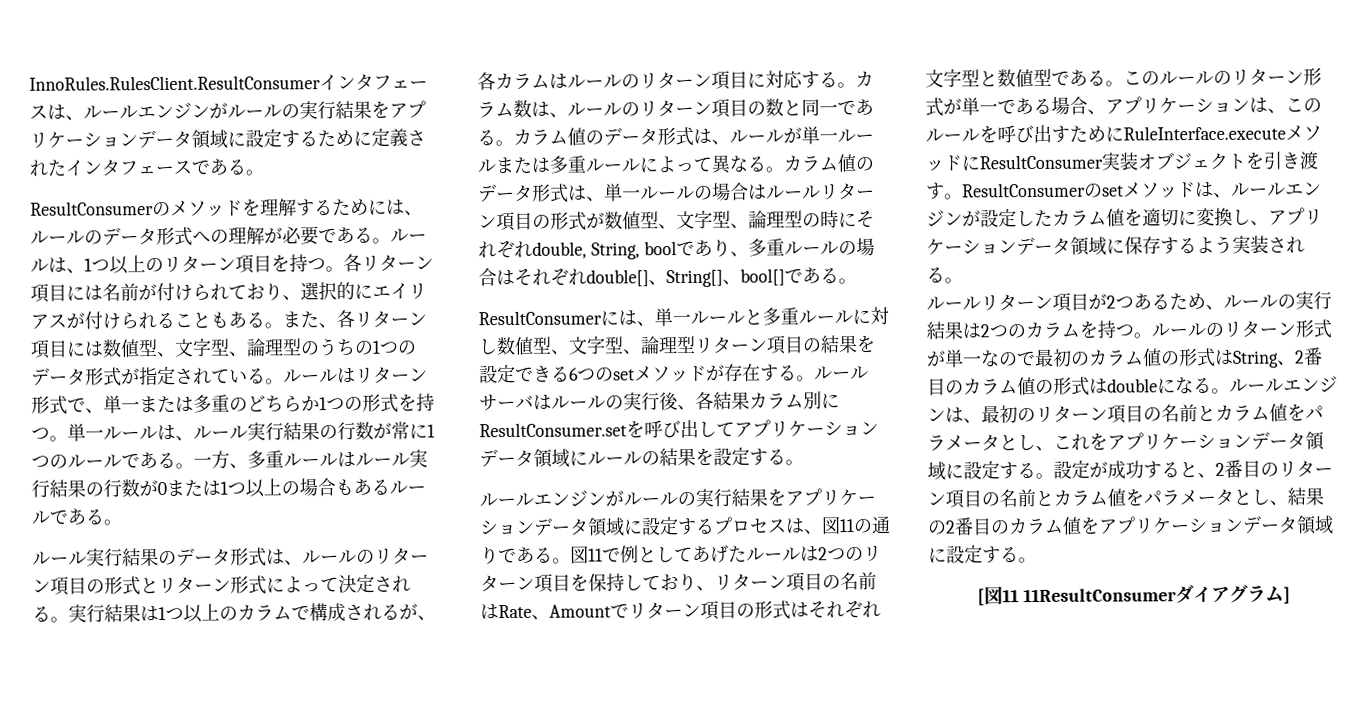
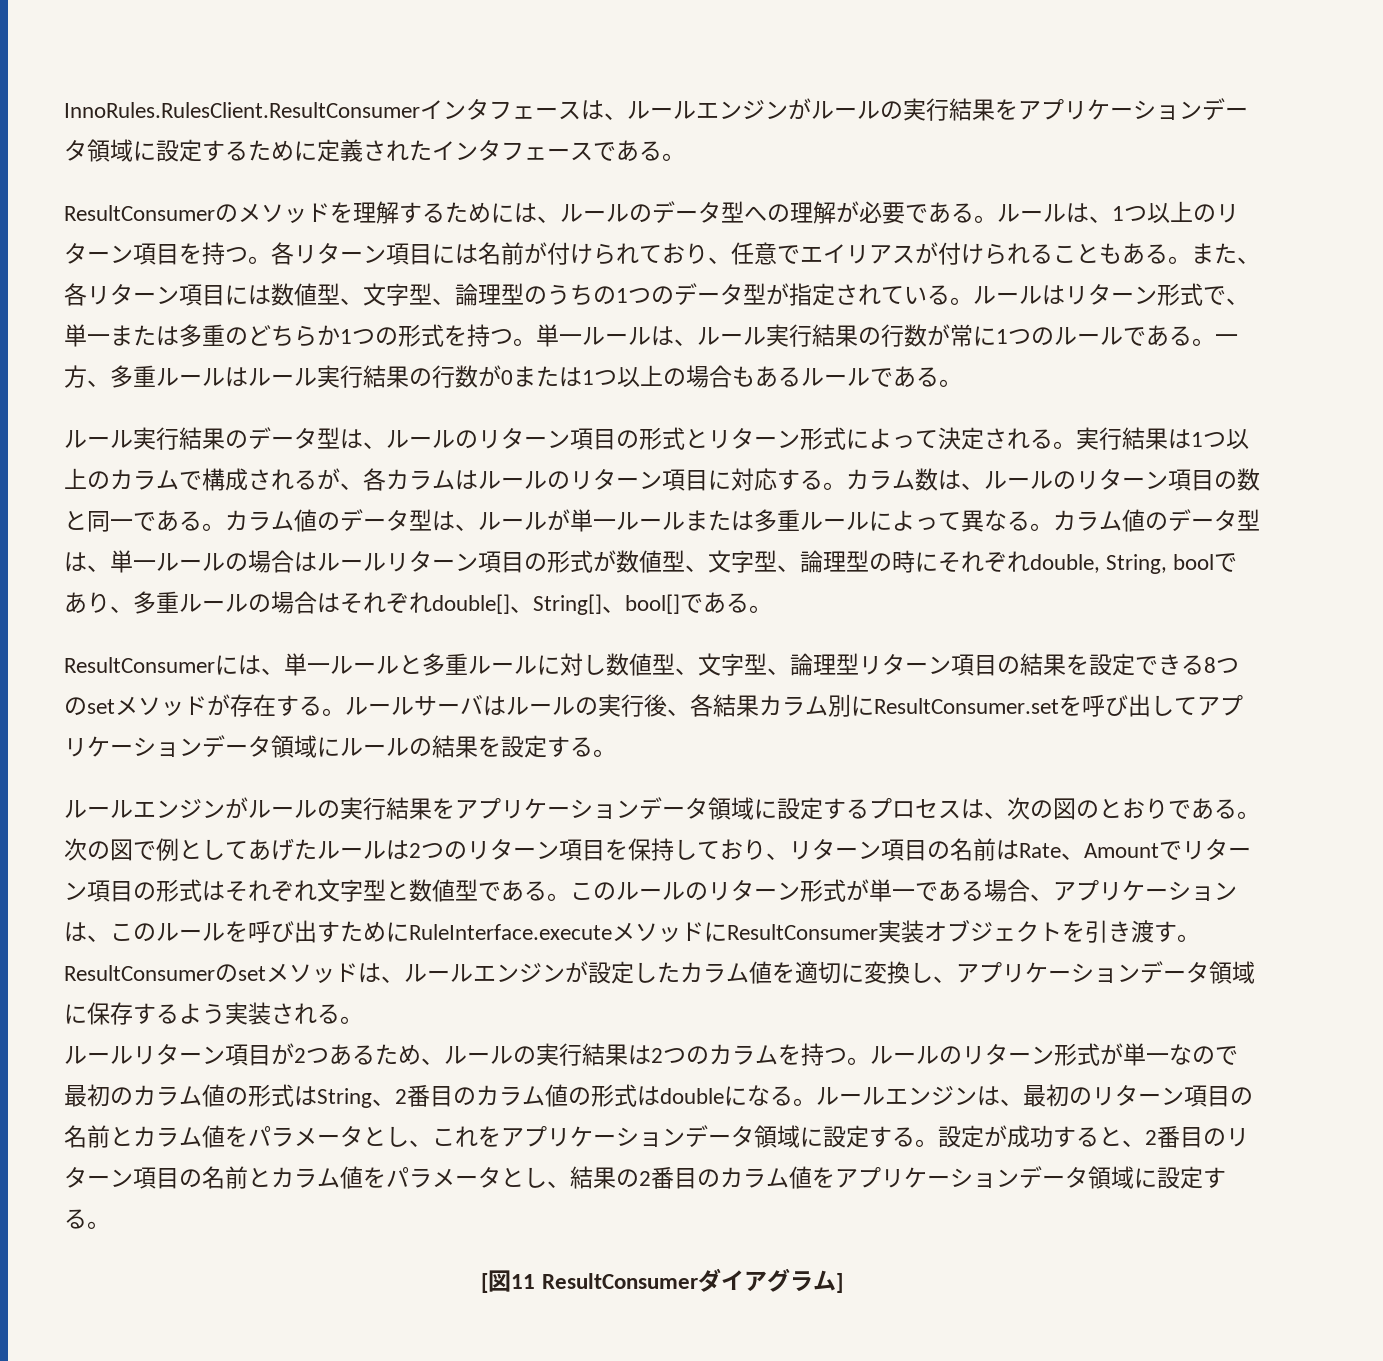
[156,226,193,246] 形式 -> [721,201,744,223] 型
[300,281,373,301] 選択的に -> [731,242,800,265] 任意で
[85,367,122,387] 形式 -> [743,283,766,305] 型
[230,547,267,567] 形式 -> [317,427,340,449] 型
[657,126,694,147] 形式 -> [409,509,432,531] 型
[532,183,569,203] 形式 -> [1237,509,1260,531] 型
[569,367,579,381] 6 -> [1204,657,1216,673] 8
[821,515,891,535] 図11の通 -> [1007,797,1145,820] 次の図のとお
[570,545,603,564] 図11 -> [64,838,133,861] 次の図
[1022,588,1177,603] 11ResultConsumer -> [541,1273,698,1289] ResultConsumer

